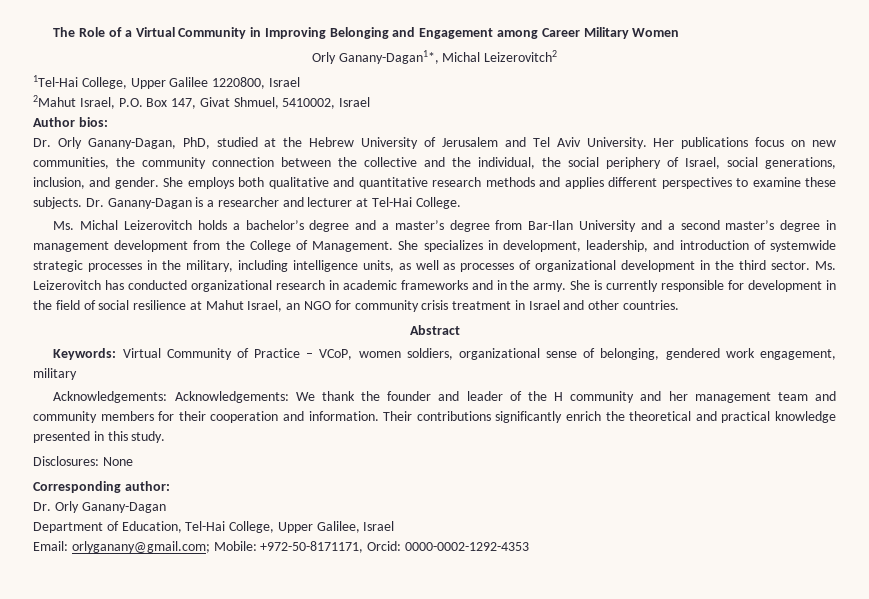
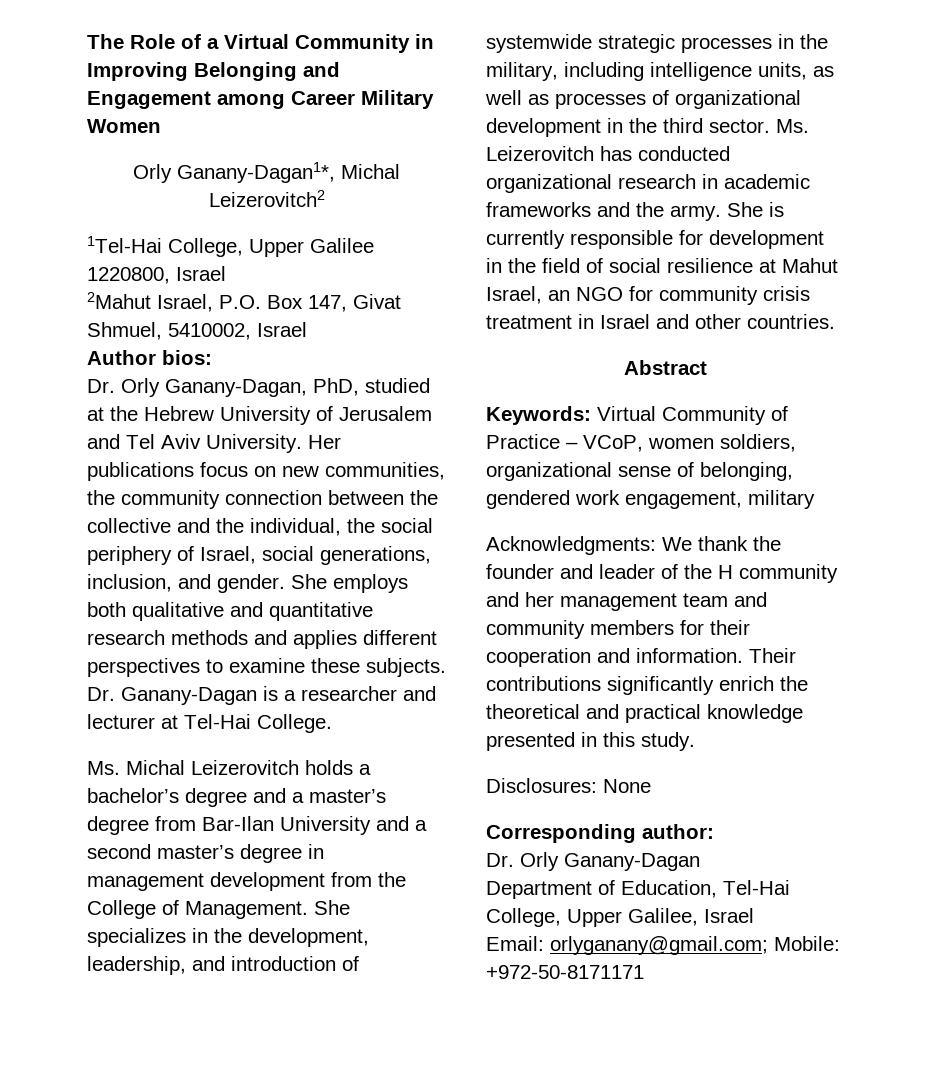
(498, 245) none -> [214,928,242,943] the
[496,280,507,290] in -> (630, 209) none
[53,391,289,403] Acknowledgements: Acknowledgements: -> [486,536,656,555] Acknowledgments:
[260,541,529,553] +972-50-8171171, Orcid: 0000-0002-1292-4353 -> [486,965,644,979] +972-50-8171171

